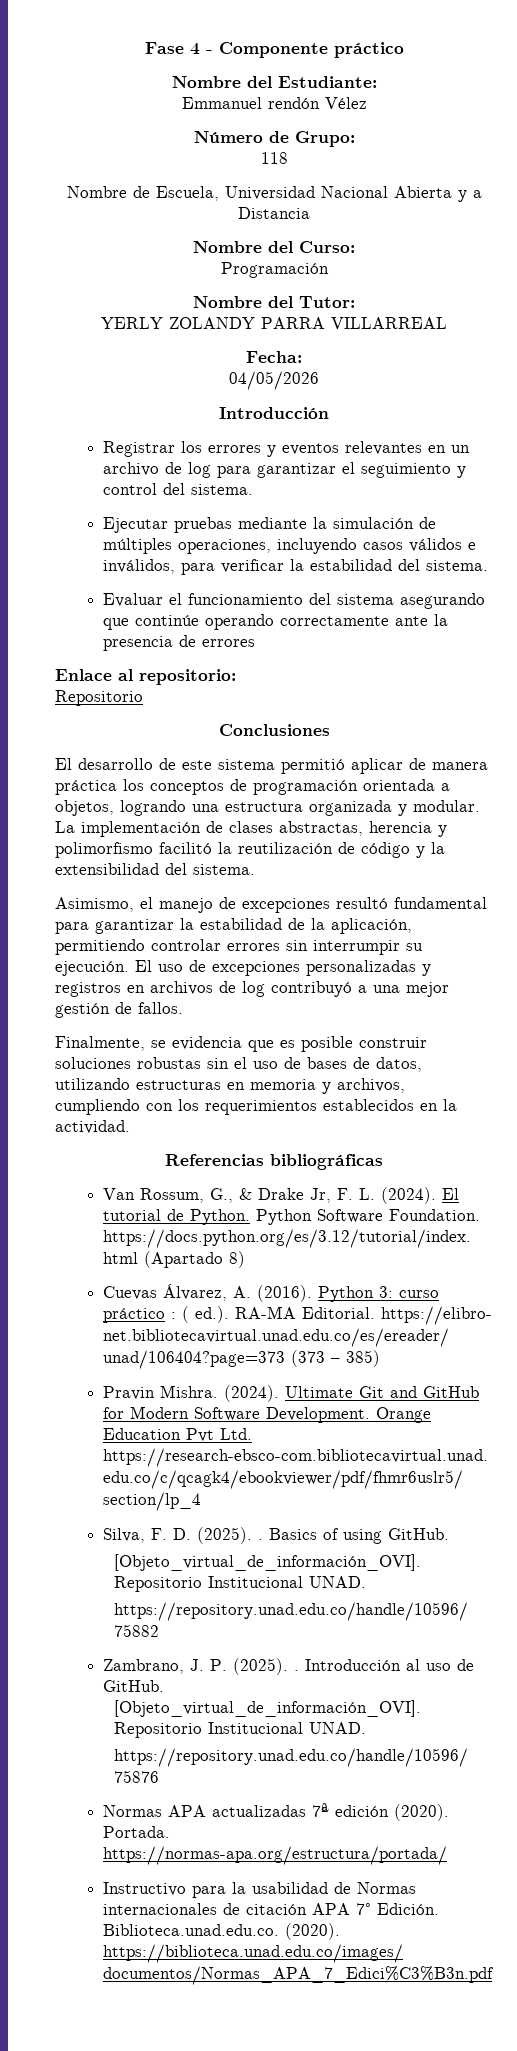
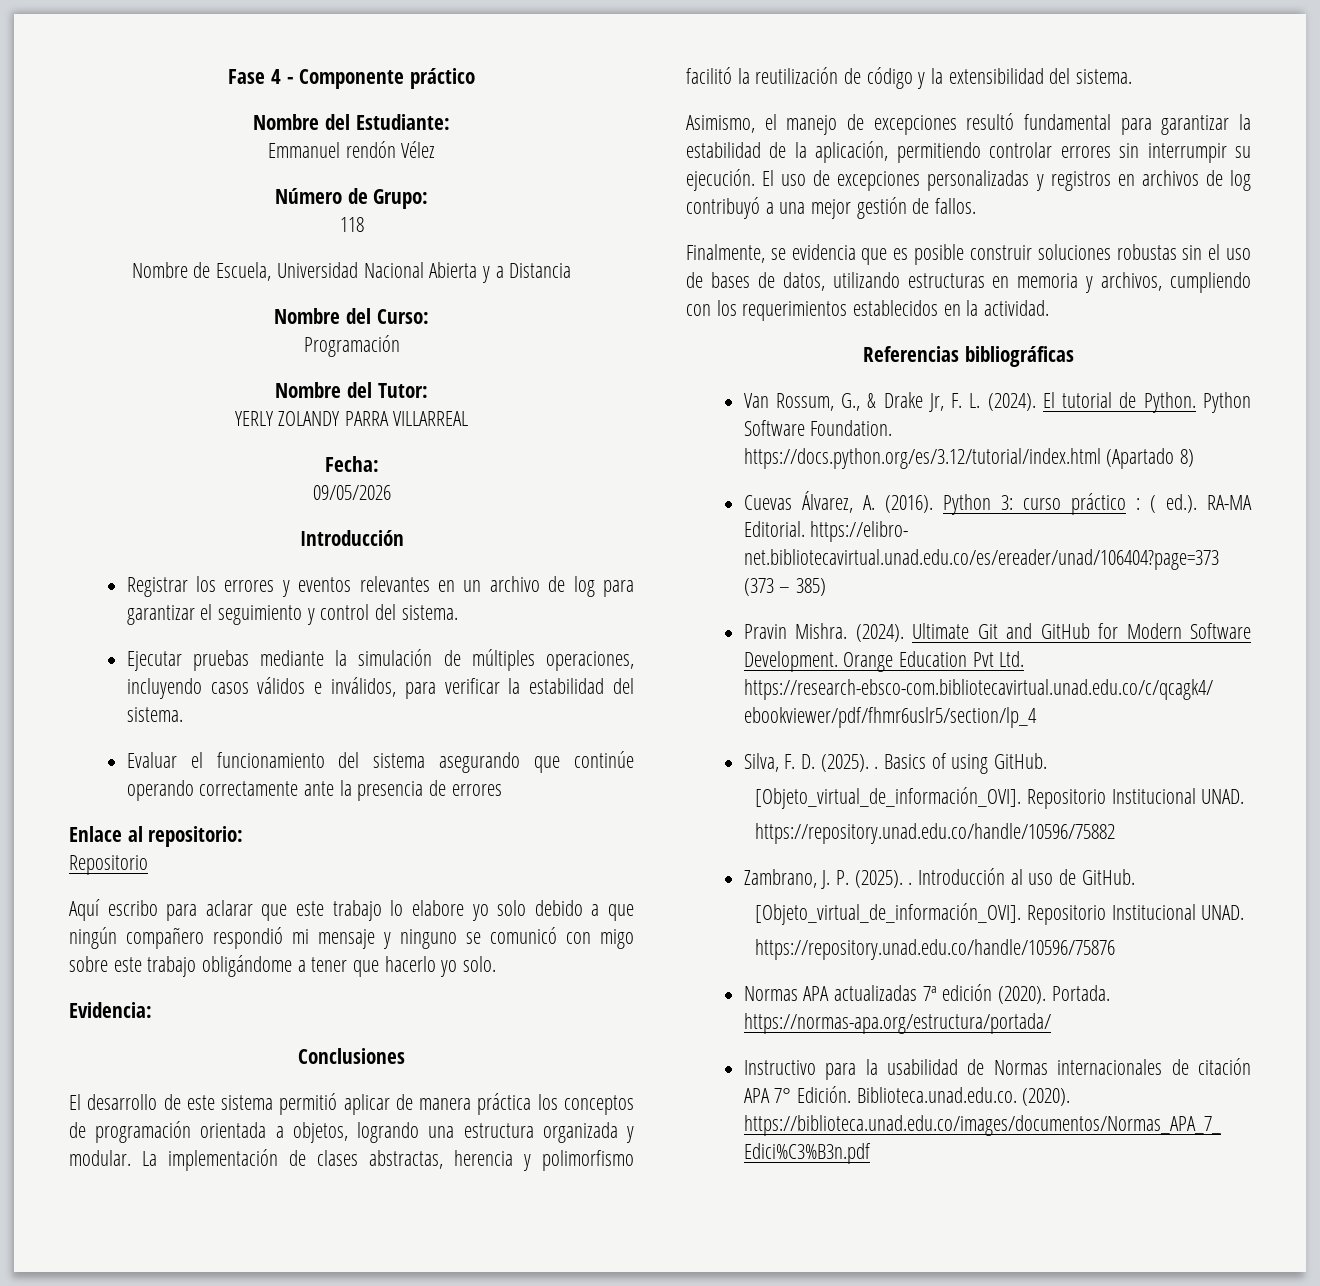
[229,371,319,390] 04/05/2026 -> [312,485,391,500] 09/05/2026
(143, 698) none -> [69,899,635,921] [69,927,634,949] [69,955,497,977] [69,1002,152,1018] // Aquí escribo para aclarar que este trabajo lo elabore yo solo debido a que ningún compañero respondió mi mensaje y ninguno se comunicó con migo sobre este trabajo obligándome a tener que hacerlo yo solo. // Evidencia:

